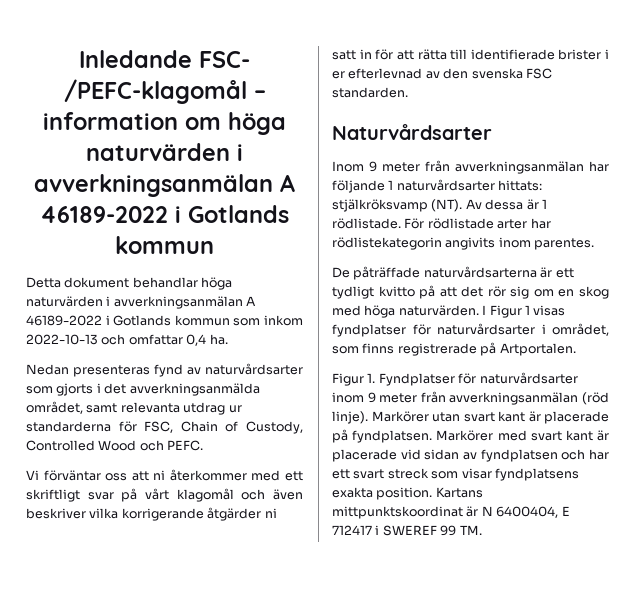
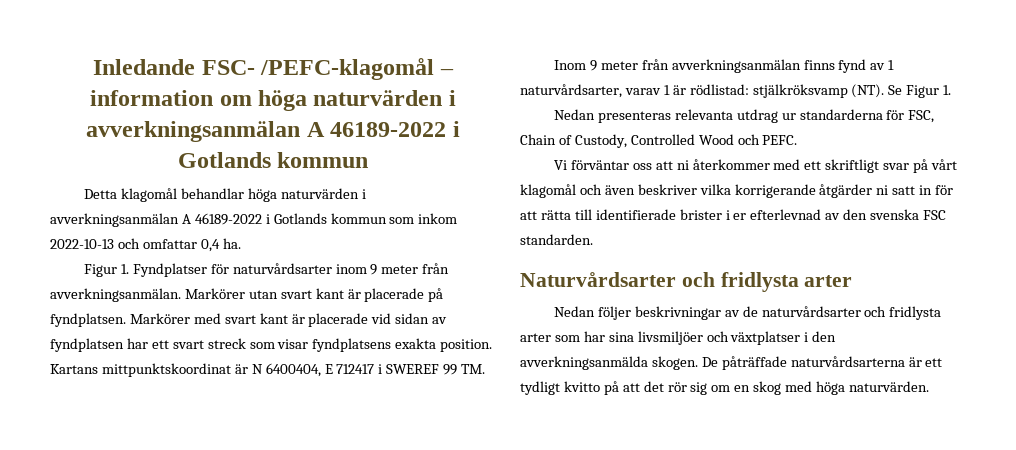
[64,277,130,288] dokument -> [120,188,177,202] klagomål
[26,363,303,377] [26,383,260,396] [26,401,118,414] Nedan presenteras fynd av naturvårdsarter som gjorts i det avverkningsanmälda området, samt -> [83,263,450,277] [50,288,444,302] [50,313,448,327] [50,338,493,352] [50,363,486,377] [553,59,895,73] [520,84,952,98] [553,109,671,123] Figur 1. Fyndplatser för naturvårdsarter inom 9 meter från avverkningsanmälan. Markörer utan svart kant är placerade på fyndplatsen. Markörer med svart kant är placerade vid sidan av fyndplatsen har ett svart streck som visar fyndplatsens exakta position. Kartans mittpunktskoordinat är N 6400404, E 712417 i SWEREF 99 TM. // Inom 9 meter från avverkningsanmälan finns fynd av 1 naturvårdsarter, varav 1 är rödlistad: stjälkröksvamp (NT). Se Figur 1. // Nedan presenteras
[332,160,609,174] [332,179,543,193] [332,199,547,212] [332,218,551,229] [332,237,595,250] // Inom 9 meter från avverkningsanmälan har följande 1 naturvårdsarter hittats: stjälkröksvamp (NT). Av dessa är 1 rödlistade. För rödlistade arter har rödlistekategorin angivits inom parentes. // -> [681,272,853,292] [553,306,942,320] [520,331,837,345] [520,356,698,370] och fridlysta arter // Nedan följer beskrivningar av de naturvårdsarter och fridlysta arter som har sina livsmiljöer och växtplatser i den avverkningsanmälda skogen.
[482,305,566,318] [332,323,609,337] [332,342,576,356] [332,372,578,386] [332,391,609,405] [332,411,609,424] [332,429,609,443] [332,449,609,462] [332,468,579,481] [332,487,483,500] [332,506,570,519] [332,525,482,536] I Figur 1 visas fyndplatser för naturvårdsarter i området, som finns registrerade på Artportalen. // Figur 1. Fyndplatser för naturvårdsarter inom 9 meter från avverkningsanmälan (röd linje). Markörer utan svart kant är placerade på fyndplatsen. Markörer med svart kant är placerade vid sidan av fyndplatsen och har ett svart streck som visar fyndplatsens exakta position. Kartans mittpunktskoordinat är N 6400404, E 712417 i SWEREF 99 TM. -> (929, 386) none

